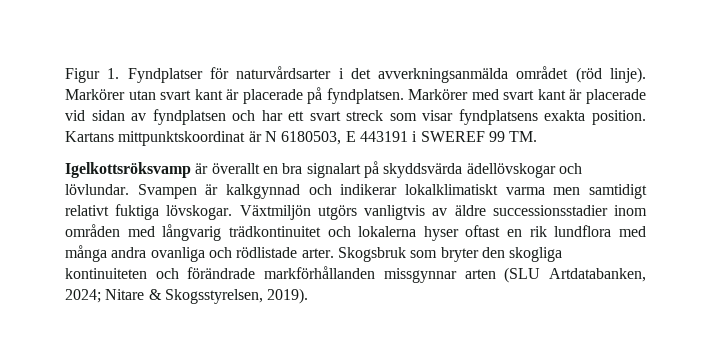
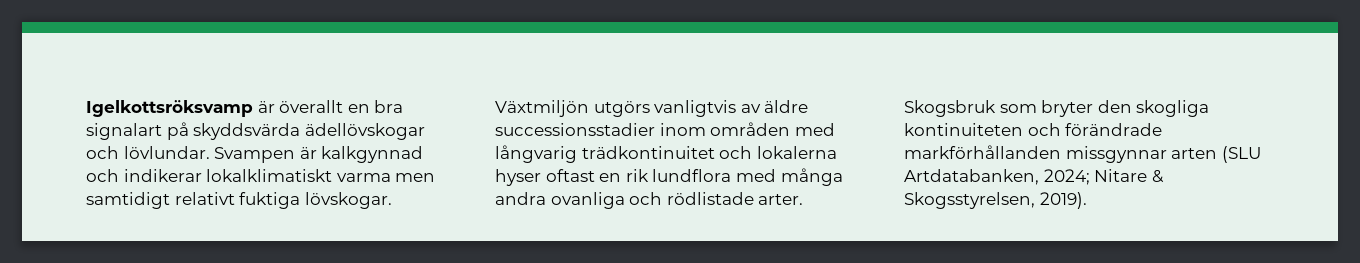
[65,66,646,83] [65,87,647,104] [65,109,647,125] [65,131,538,146] Figur 1. Fyndplatser för naturvårdsarter i det avverkningsanmälda området (röd linje). Markörer utan svart kant är placerade på fyndplatsen. Markörer med svart kant är placerade vid sidan av fyndplatsen och har ett svart streck som visar fyndplatsens exakta position. Kartans mittpunktskoordinat är N 6180503, E 443191 i SWEREF 99 TM. // -> (86, 108) none

